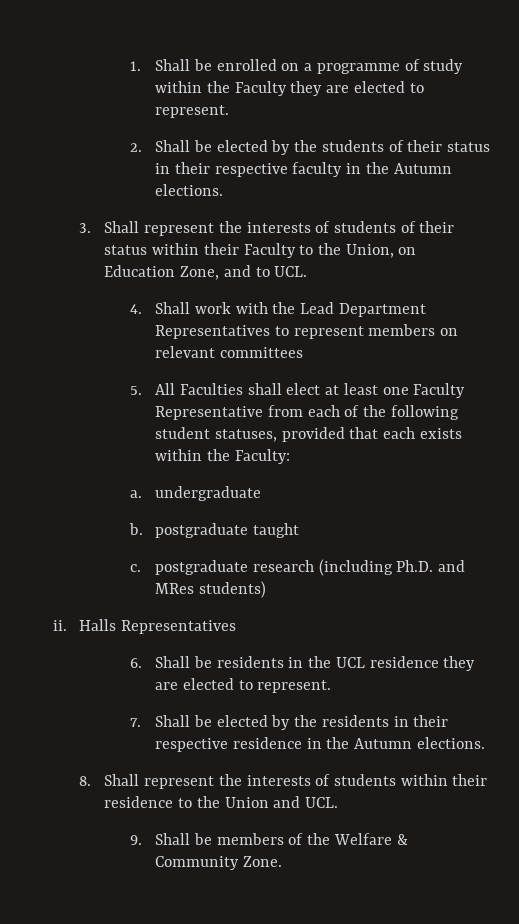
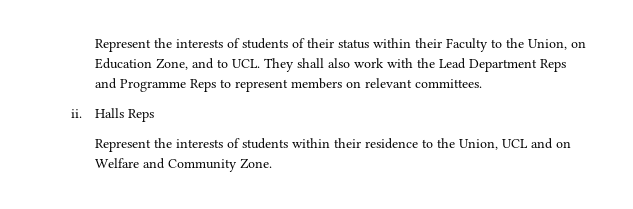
[129,59,464,74] [155,81,424,96] [155,105,230,118] [129,140,491,155] [155,162,452,177] [155,184,224,196] [78,221,215,236] 1. Shall be enrolled on a programme of study within the Faculty they are elected to represent. // 2. Shall be elected by the students of their status in their respective faculty in the Autumn elections. // 3. Shall represent -> [94,39,151,52] Represent
[129,302,191,314] // 4. Shall -> [263,58,350,72] They shall also
[155,325,271,339] Representatives -> [539,59,566,72] [94,78,216,92] Reps and Programme Reps
[219,347,303,358] [129,383,466,398] [155,405,459,420] [155,427,462,442] [155,449,290,464] [129,486,262,501] [128,523,299,538] [129,559,466,576] [155,581,266,598] [53,619,236,634] [129,656,476,671] [155,678,332,693] [129,715,449,730] [155,737,485,752] [78,774,215,789] committees // 5. All Faculties shall elect at least one Faculty Representative from each of the following student statuses, provided that each exists within the Faculty: // a. undergraduate // b. postgraduate taught // c. postgraduate research (including Ph.D. and MRes students) // ii. Halls Representatives // 6. Shall be residents in the UCL residence they are elected to represent. // 7. Shall be elected by the residents in their respective residence in the Autumn elections. // 8. Shall represent -> [414,79,482,88] [70,108,154,122] [94,139,151,152] committees. // ii. Halls Reps // Represent
[224,796,338,808] [129,833,408,845] Union and UCL. // 9. Shall be members of the Welfare & -> [458,138,571,150] [94,158,165,169] Union, UCL and on Welfare and

